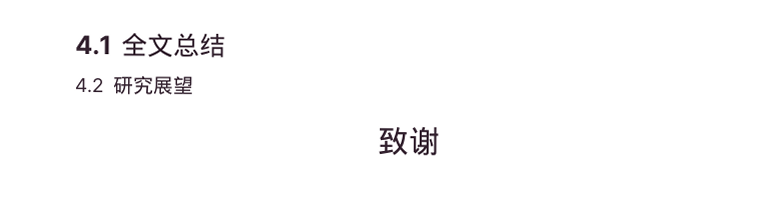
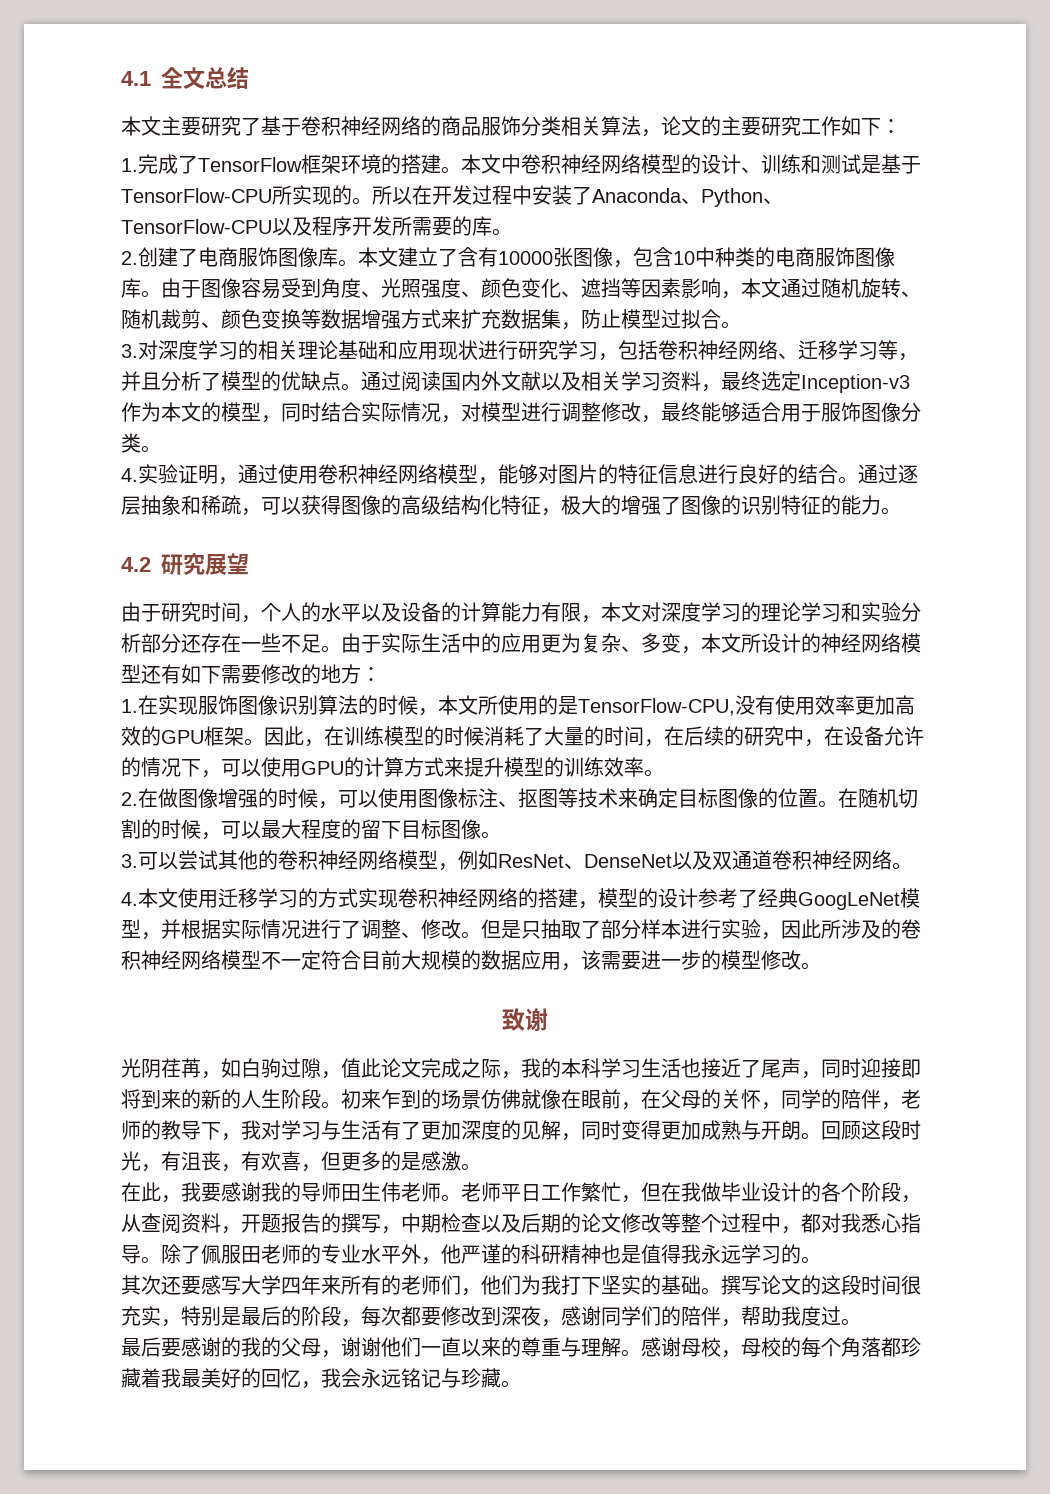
[75,75,194,95] [376,125,440,156] 4.2研究展望 // 致谢 -> [121,116,901,137] [121,154,921,174] [121,185,783,207] [121,216,512,236] [121,247,895,268] [121,278,921,299] [121,309,741,330] [121,340,918,361] [121,371,910,393] [121,402,921,423] [121,433,161,453] [121,464,918,485] [121,495,901,516] [121,553,249,575] [121,602,921,623] [121,633,921,654] [121,664,381,684] [121,695,915,716] [121,726,924,747] [121,757,664,778] [121,788,918,809] [121,819,501,840] [121,850,912,871] [121,888,920,910] [121,919,921,940] [121,950,821,971] [502,1008,548,1031] [121,1058,921,1079] [121,1089,921,1110] [121,1120,921,1141] [121,1151,481,1172] [121,1182,921,1203] [121,1213,921,1234] [121,1244,821,1265] [121,1275,921,1296] [121,1306,861,1327] [121,1337,921,1358] [121,1368,521,1389] 本文主要研究了基于卷积神经网络的商品服饰分类相关算法，论文的主要研究工作如下： // 1.完成了TensorFlow框架环境的搭建。本文中卷积神经网络模型的设计、训练和测试是基于TensorFlow-CPU所实现的。所以在开发过程中安装了Anaconda、Python、TensorFlow-CPU以及程序开发所需要的库。 // 2.创建了电商服饰图像库。本文建立了含有10000张图像，包含10中种类的电商服饰图像库。由于图像容易受到角度、光照强度、颜色变化、遮挡等因素影响，本文通过随机旋转、随机裁剪、颜色变换等数据增强方式来扩充数据集，防止模型过拟合。 // 3.对深度学习的相关理论基础和应用现状进行研究学习，包括卷积神经网络、迁移学习等，并且分析了模型的优缺点。通过阅读国内外文献以及相关学习资料，最终选定Inception-v3作为本文的模型，同时结合实际情况，对模型进行调整修改，最终能够适合用于服饰图像分类。 // 4.实验证明，通过使用卷积神经网络模型，能够对图片的特征信息进行良好的结合。通过逐层抽象和稀疏，可以获得图像的高级结构化特征，极大的增强了图像的识别特征的能力。 // 4.2研究展望 // 由于研究时间，个人的水平以及设备的计算能力有限，本文对深度学习的理论学习和实验分析部分还存在一些不足。由于实际生活中的应用更为复杂、多变，本文所设计的神经网络模型还有如下需要修改的地方： // 1.在实现服饰图像识别算法的时候，本文所使用的是TensorFlow-CPU,没有使用效率更加高效的GPU框架。因此，在训练模型的时候消耗了大量的时间，在后续的研究中，在设备允许的情况下，可以使用GPU的计算方式来提升模型的训练效率。 // 2.在做图像增强的时候，可以使用图像标注、抠图等技术来确定目标图像的位置。在随机切割的时候，可以最大程度的留下目标图像。 // 3.可以尝试其他的卷积神经网络模型，例如ResNet、DenseNet以及双通道卷积神经网络。 // 4.本文使用迁移学习的方式实现卷积神经网络的搭建，模型的设计参考了经典GoogLeNet模型，并根据实际情况进行了调整、修改。但是只抽取了部分样本进行实验，因此所涉及的卷积神经网络模型不一定符合目前大规模的数据应用，该需要进一步的模型修改。 // 致谢 // 光阴荏苒，如白驹过隙，值此论文完成之际，我的本科学习生活也接近了尾声，同时迎接即将到来的新的人生阶段。初来乍到的场景仿佛就像在眼前，在父母的关怀，同学的陪伴，老师的教导下，我对学习与生活有了更加深度的见解，同时变得更加成熟与开朗。回顾这段时光，有沮丧，有欢喜，但更多的是感激。 // 在此，我要感谢我的导师田生伟老师。老师平日工作繁忙，但在我做毕业设计的各个阶段，从查阅资料，开题报告的撰写，中期检查以及后期的论文修改等整个过程中，都对我悉心指导。除了佩服田老师的专业水平外，他严谨的科研精神也是值得我永远学习的。 // 其次还要感写大学四年来所有的老师们，他们为我打下坚实的基础。撰写论文的这段时间很充实，特别是最后的阶段，每次都要修改到深夜，感谢同学们的陪伴，帮助我度过。 // 最后要感谢的我的父母，谢谢他们一直以来的尊重与理解。感谢母校，母校的每个角落都珍藏着我最美好的回忆，我会永远铭记与珍藏。

